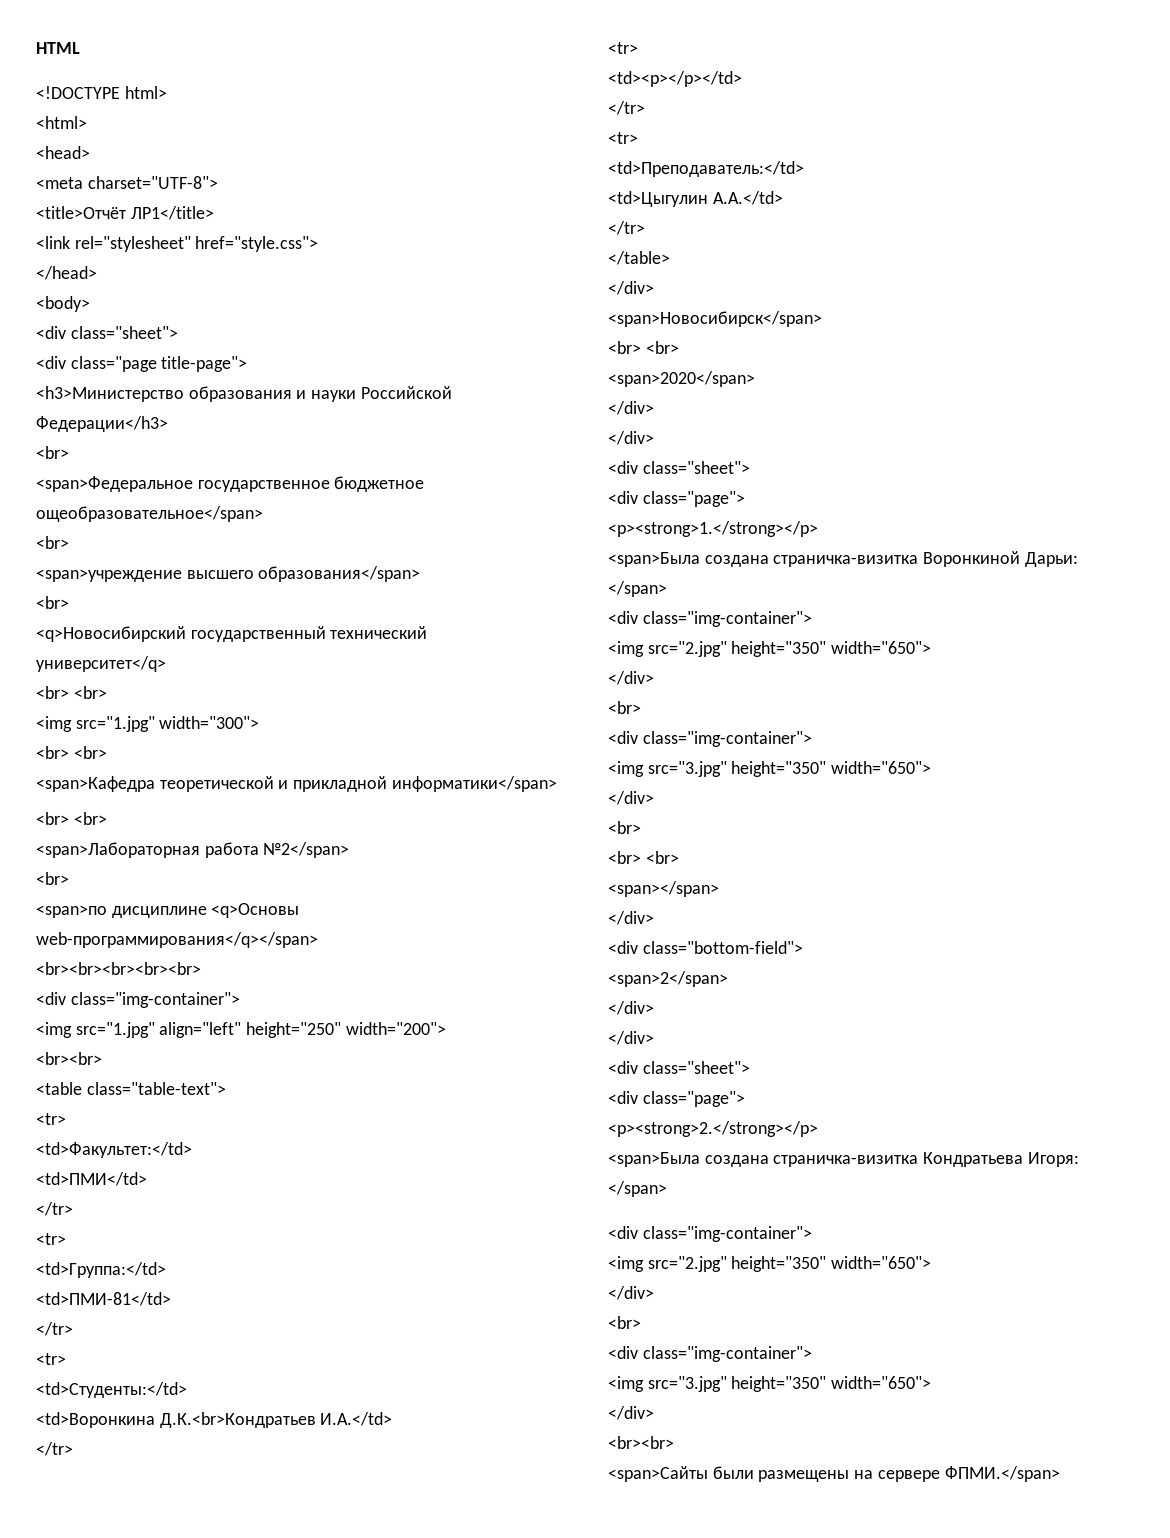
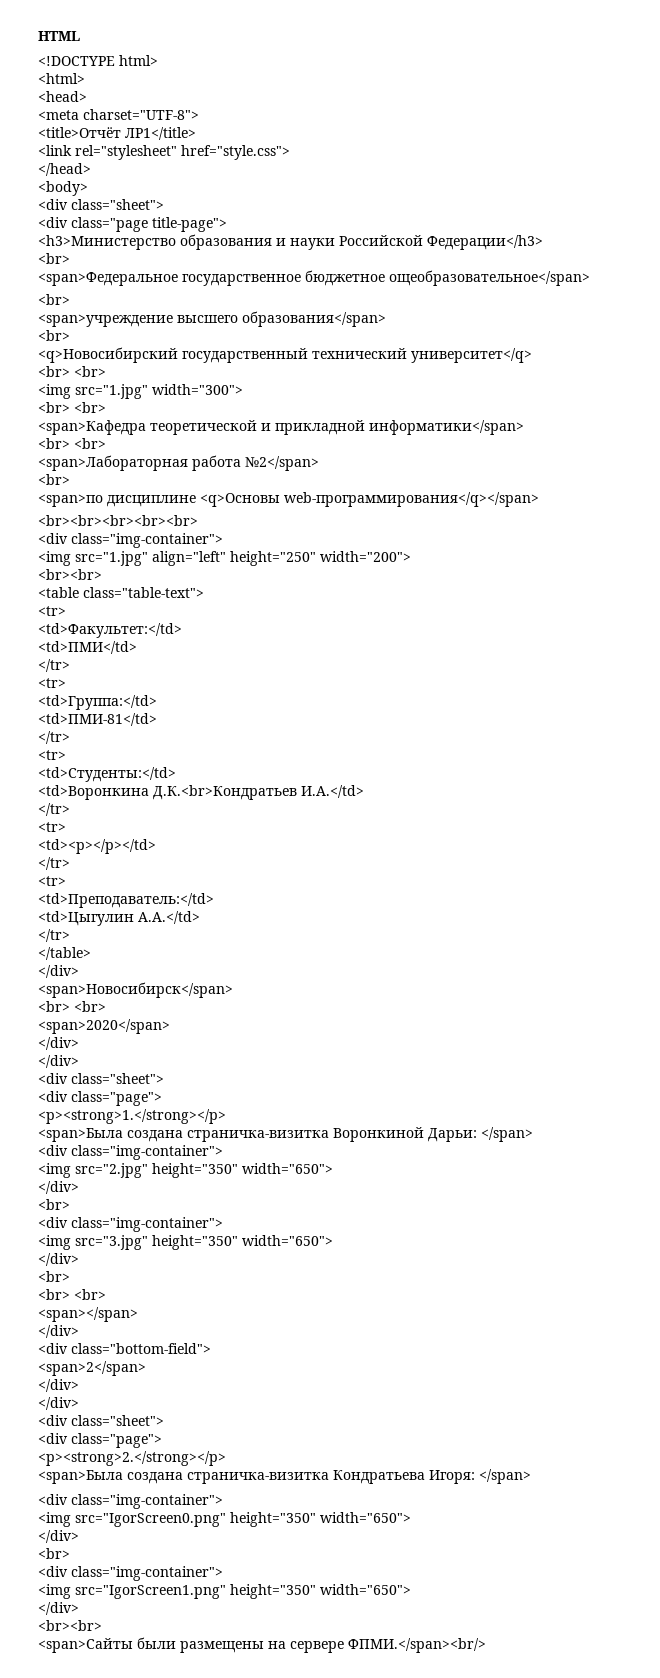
[647,1256,932,1272] [608,1286,654,1300] [608,1316,641,1329] [608,1346,812,1362] [608,1376,727,1392] src="2.jpg" height="350" width="650"> // </div> // <br> // <div class="img-container"> // <img src="3.jpg" -> [75,1512,411,1527] [38,1530,79,1543] [38,1548,70,1559] [38,1566,223,1581] [38,1584,226,1599] src="IgorScreen0.png" height="350" width="650"> // </div> // <br> // <div class="img-container"> // <img src="IgorScreen1.png"
[944,1466,1060,1482] ФПМИ.</span> -> [348,1638,486,1653] ФПМИ.</span><br/>

